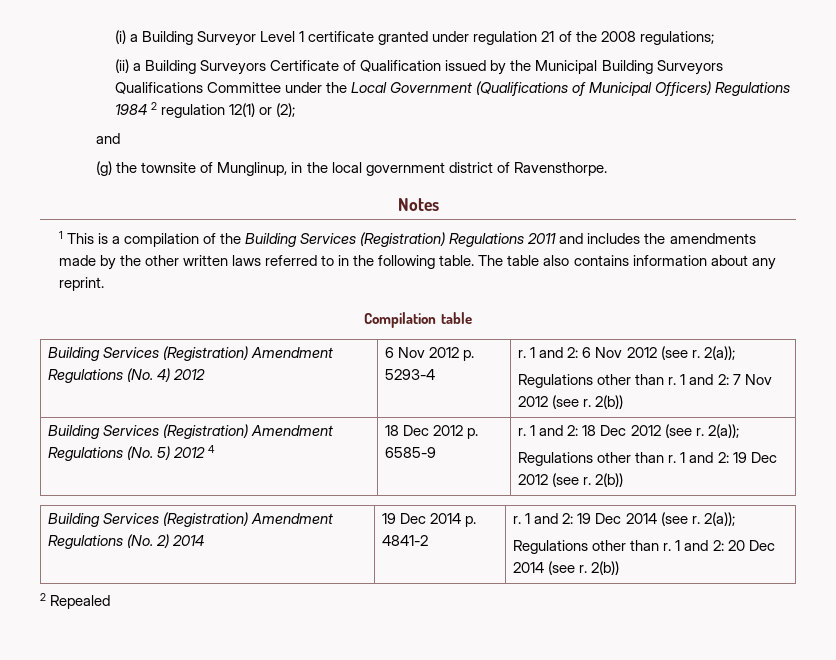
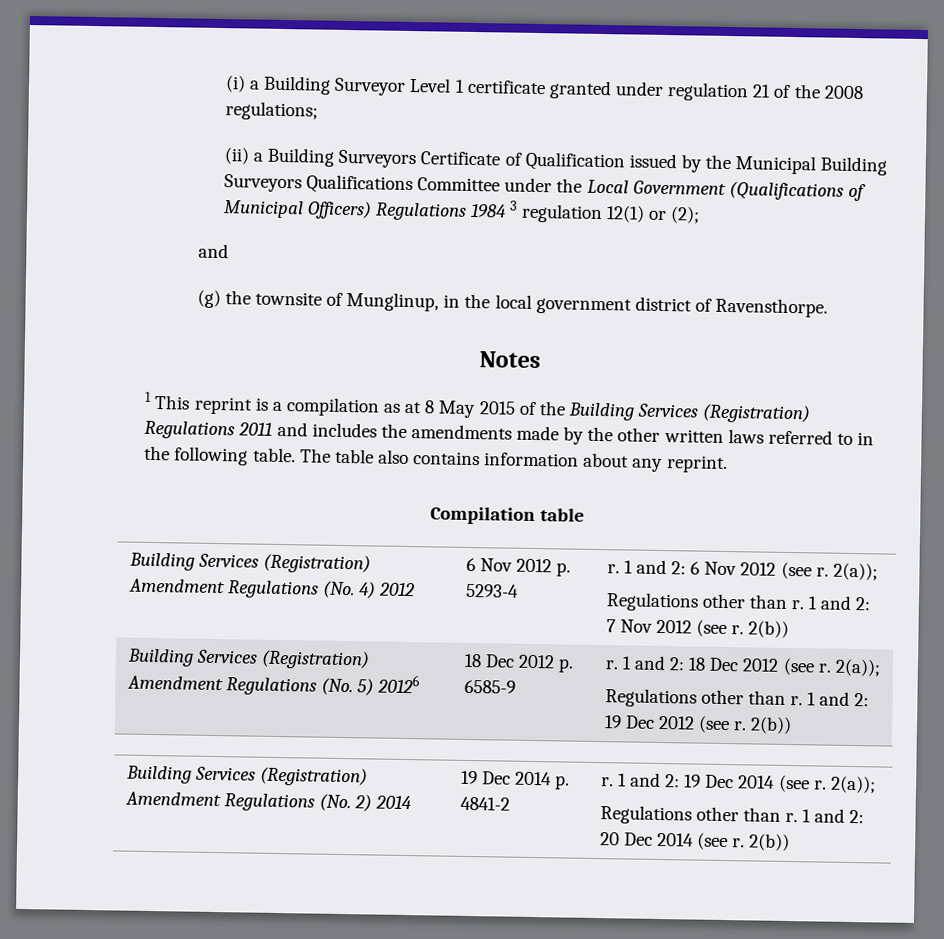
[151,102,158,110] 2 -> [510,200,518,211] 3
(94, 238) none -> [193,396,253,415] reprint
(199, 240) none -> [383,400,516,419] as at 8 May 2015
[173,445,216,458] 2012 4 -> [377,674,421,694] 20126
[40,593,111,609] // 2 Repealed -> (791, 842) none

